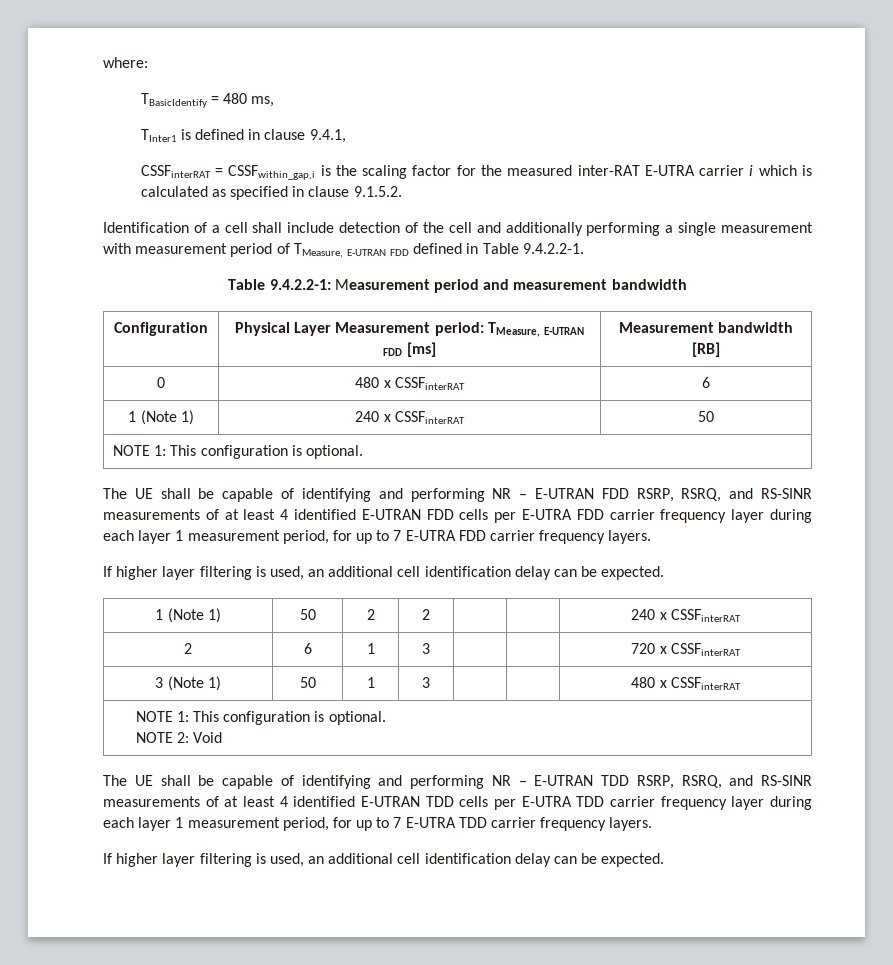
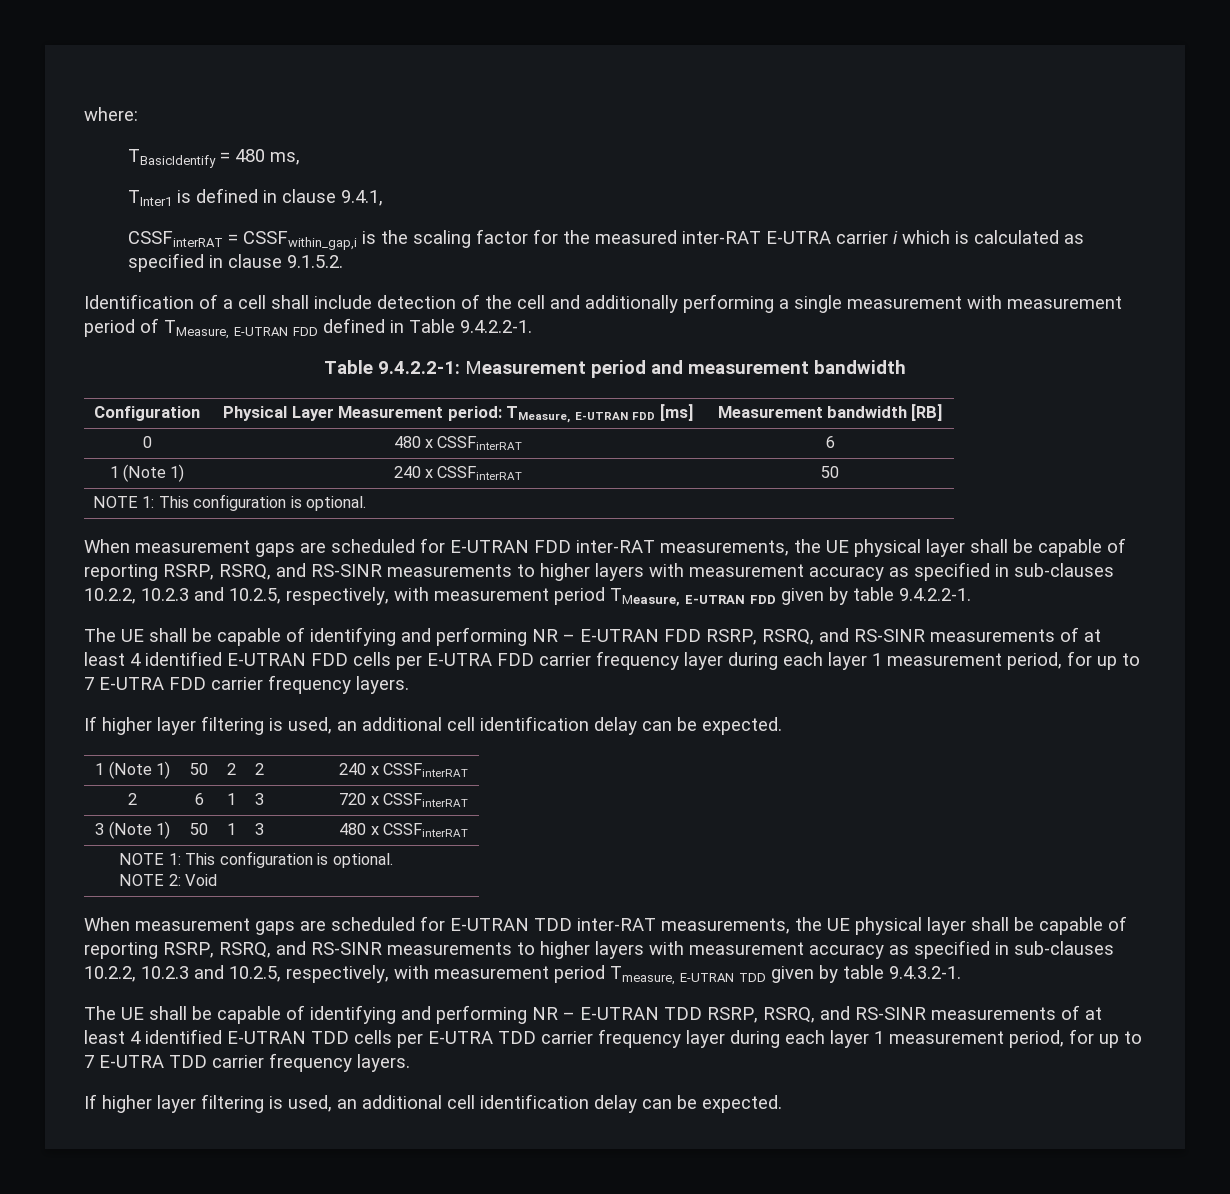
(363, 452) none -> [84,538,1126,557] [84,562,1114,581] [84,587,971,606] // When measurement gaps are scheduled for E-UTRAN FDD inter-RAT measurements, the UE physical layer shall be capable of reporting RSRP, RSRQ, and RS-SINR measurements to higher layers with measurement accuracy as specified in sub-clauses 10.2.2, 10.2.3 and 10.2.5, respectively, with measurement period TMeasure, E-UTRAN FDD given by table 9.4.2.2-1.
(223, 737) none -> [84,916,1127,935] [84,940,1114,959] [84,965,961,985] // When measurement gaps are scheduled for E-UTRAN TDD inter-RAT measurements, the UE physical layer shall be capable of reporting RSRP, RSRQ, and RS-SINR measurements to higher layers with measurement accuracy as specified in sub-clauses 10.2.2, 10.2.3 and 10.2.5, respectively, with measurement period Tmeasure, E-UTRAN TDD given by table 9.4.3.2-1.

